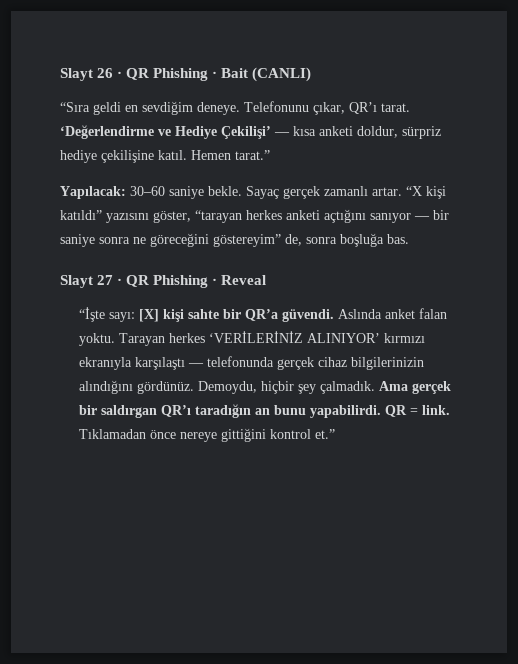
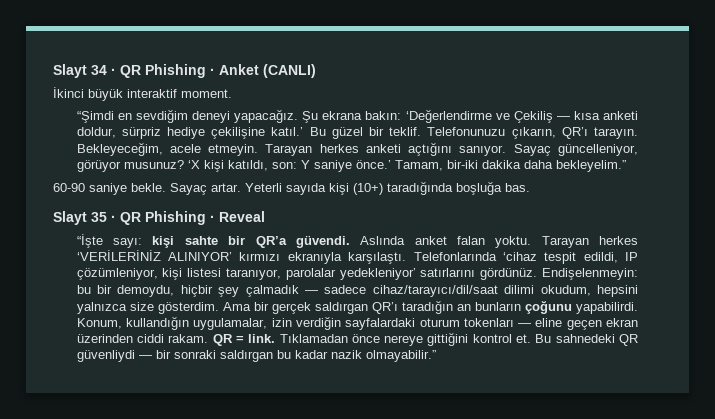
[60,68,249,81] Slayt 26 · QR Phishing · Bait -> [53,64,259,78] Slayt 34 · QR Phishing · Anket
[60,101,410,115] [60,125,271,139] “Sıra geldi en sevdiğim deneye. Telefonunu çıkar, QR’ı tarat. ‘Değerlendirme ve Hediye Çekilişi’ -> [53,87,232,101] [76,109,553,123] İkinci büyük interaktif moment. // “Şimdi en sevdiğim deneyi yapacağız. Şu ekrana bakın: ‘Değerlendirme ve Çekiliş
[158,150,270,160] [60,186,446,199] [60,209,449,223] [60,233,337,247] katıl. Hemen tarat.” // Yapılacak: 30–60 saniye bekle. Sayaç gerçek zamanlı artar. “X kişi katıldı” yazısını göster, “tarayan herkes anketi açtığını sanıyor — bir saniye sonra ne göreceğini göstereyim” de, sonra -> [271,127,638,139] [76,142,639,156] [76,160,626,172] [53,181,453,195] katıl.’ Bu güzel bir teklif. Telefonunuzu çıkarın, QR’ı tarayın. Bekleyeceğim, acele etmeyin. Tarayan herkes anketi açtığını sanıyor. Sayaç güncelleniyor, görüyor musunuz? ‘X kişi katıldı, son: Y saniye önce.’ Tamam, bir-iki dakika daha bekleyelim.” // 60-90 saniye bekle. Sayaç artar. Yeterli sayıda kişi (10+) taradığında
[97,275,114,285] 27 -> [91,212,107,222] 35
[139,309,160,322] [X] -> (143, 243) none
[135,356,425,370] [79,380,452,394] [79,404,382,418] karşılaştı — telefonunda gerçek cihaz bilgilerinizin alındığını gördünüz. Demoydu, hiçbir şey çalmadık. Ama gerçek bir saldırgan QR’ı taradığın an bunu yapabilirdi. -> [348,252,638,264] [76,268,639,280] [76,285,638,297] [76,300,638,314] [76,316,638,330] [76,334,209,343] karşılaştı. Telefonlarında ‘cihaz tespit edildi, IP çözümleniyor, kişi listesi taranıyor, parolalar yedekleniyor’ satırlarını gördünüz. Endişelenmeyin: bu bir demoydu, hiçbir şey çalmadık — sadece cihaz/tarayıcı/dil/saat dilimi okudum, hepsini yalnızca size gösterdim. Ama bir gerçek saldırgan QR’ı taradığın an bunların çoğunu yapabilirdi. Konum, kullandığın uygulamalar, izin verdiğin sayfalardaki oturum tokenları — eline geçen ekran üzerinden ciddi rakam.
[315,429,336,439] et.” -> [516,334,638,346] [76,350,436,362] et. Bu sahnedeki QR güvenliydi — bir sonraki saldırgan bu kadar nazik olmayabilir.”

